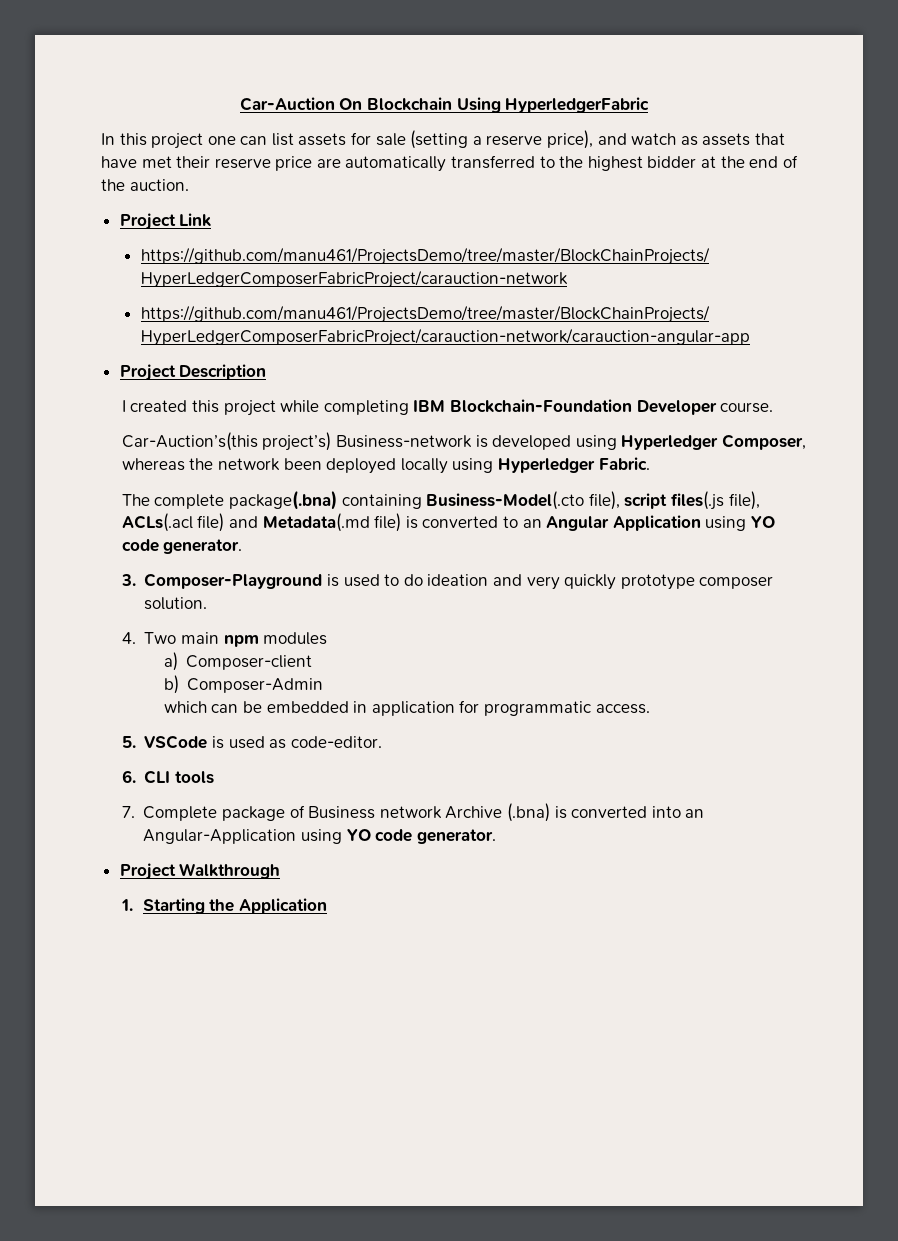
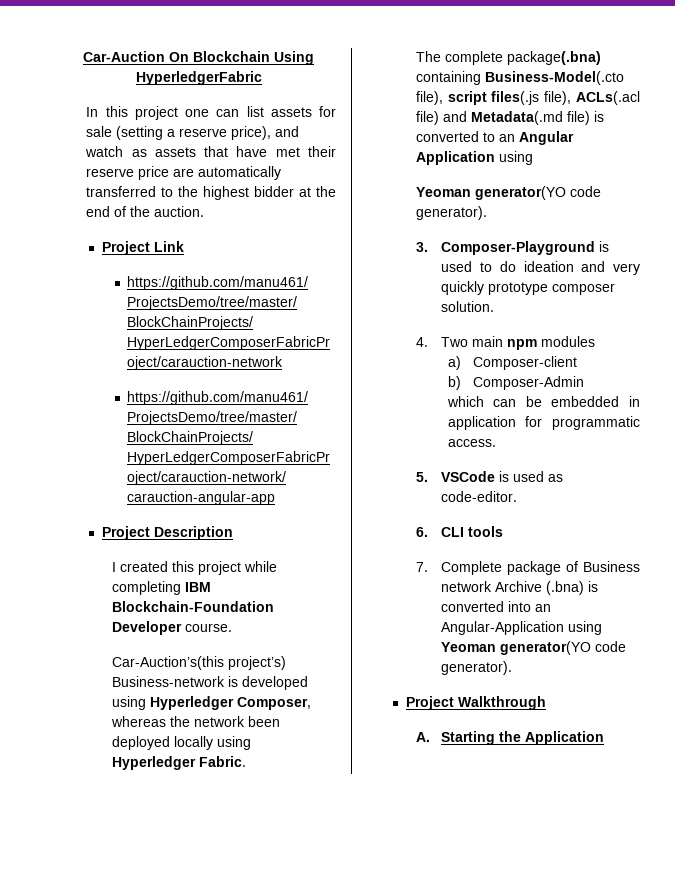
[750,516,775,528] [121,539,243,554] YO code generator. -> [415,186,601,200] [415,206,487,220] // Yeoman generator(YO code generator).
[346,829,496,844] YO code generator. -> [441,641,627,655] [441,661,513,675] Yeoman generator(YO code generator).
[120,899,133,911] 1. -> [415,732,430,742] A.

